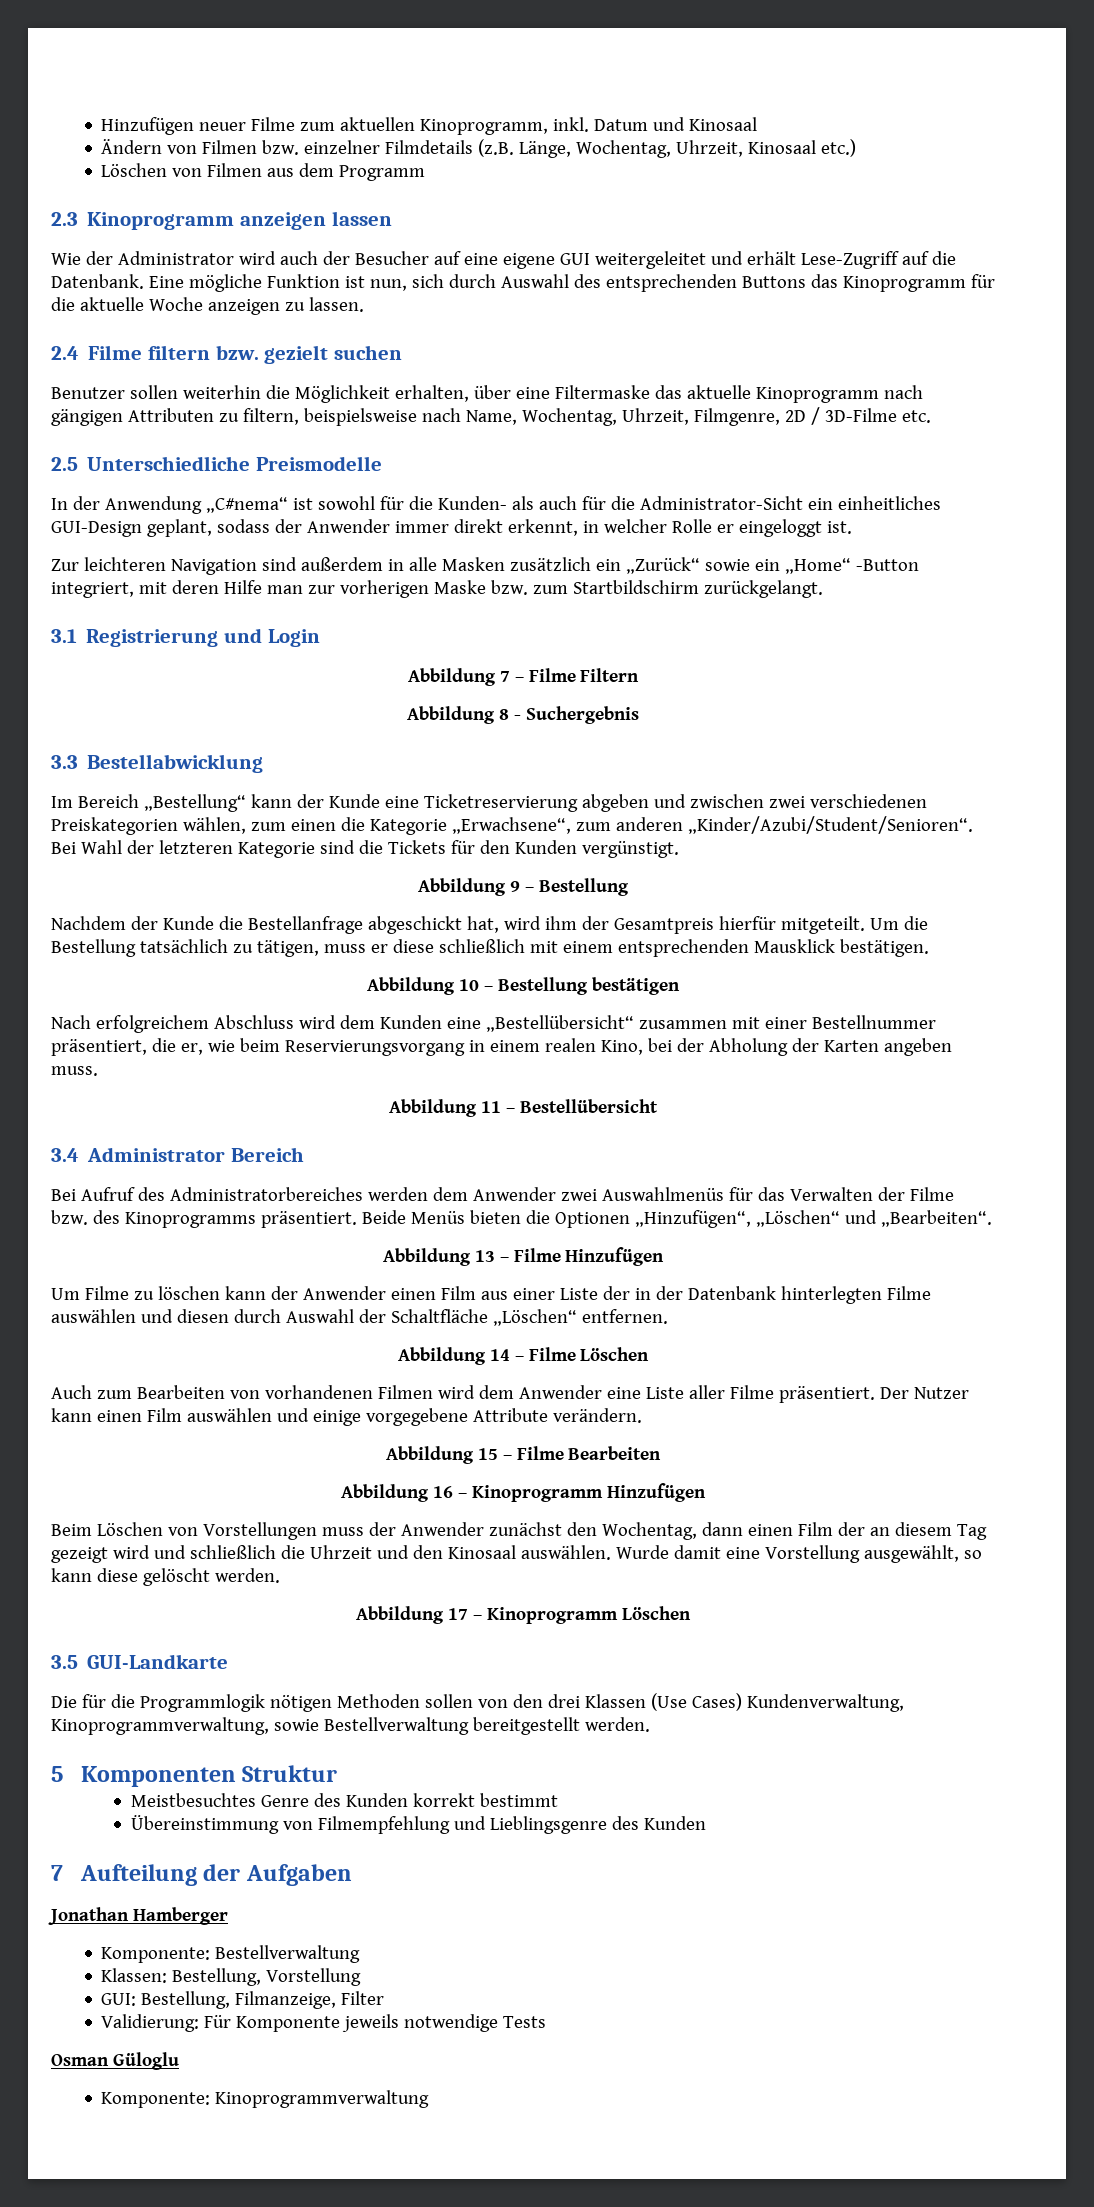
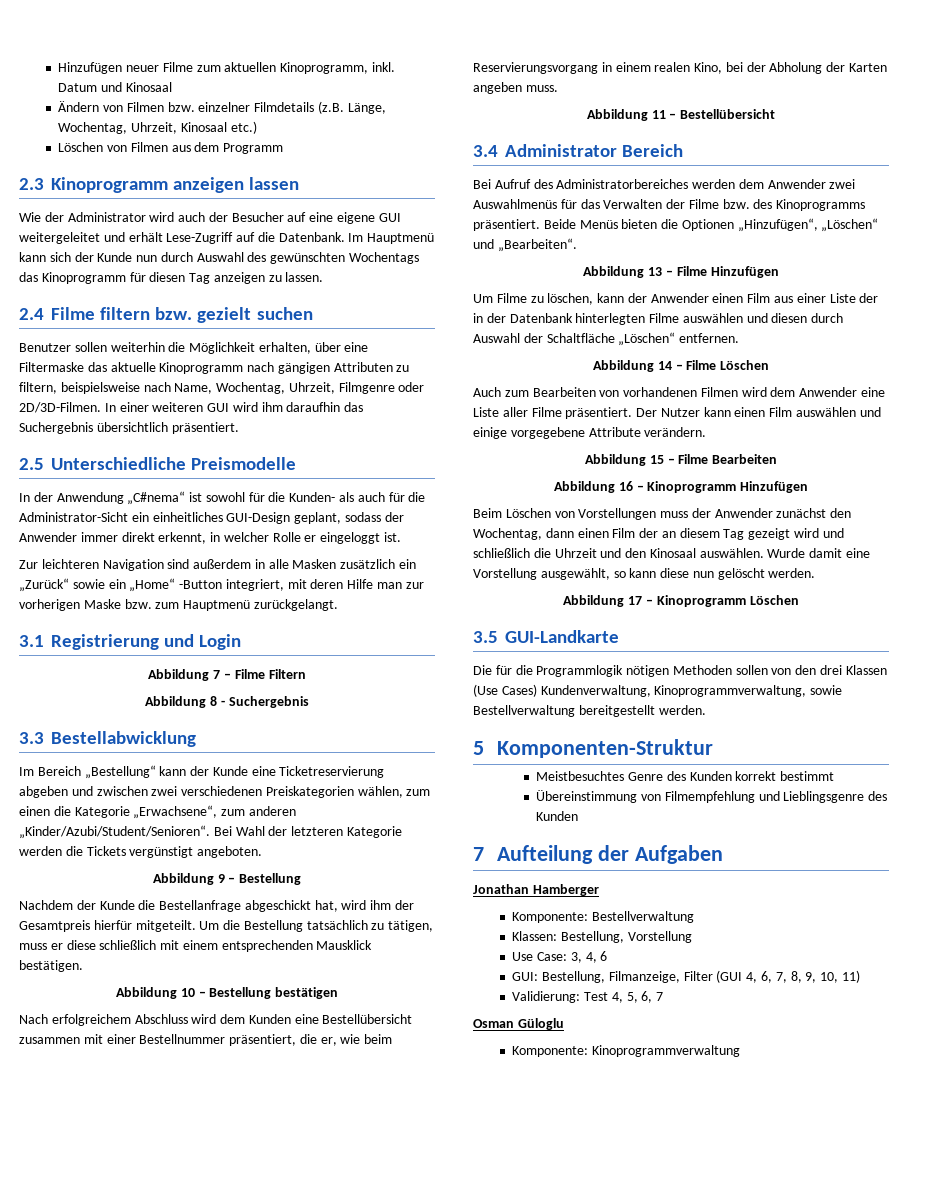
[148,274,444,292] Eine mögliche Funktion ist nun, sich -> [348,233,435,244] [19,252,158,262] Im Hauptmenü kann sich der Kunde nun
[605,274,806,292] entsprechenden Buttons -> [270,252,420,264] gewünschten Wochentags
[51,297,203,311] die aktuelle Woche -> [149,272,211,284] diesen Tag
[693,407,931,426] Filmgenre, 2D / 3D-Filme etc. -> [338,382,425,394] [19,402,364,413] [19,422,239,434] Filmgenre oder 2D/3D-Filmen. In einer weiteren GUI wird ihm daraufhin das Suchergebnis übersichtlich präsentiert.
[572,580,699,594] Startbildschirm -> [183,600,251,611] Hauptmenü
[319,840,355,854] sind -> [19,846,62,856] werden
[450,840,679,858] für den Kunden vergünstigt. -> [129,846,263,858] vergünstigt angeboten.
[485,1015,634,1032] „Bestellübersicht“ -> [322,1014,413,1024] Bestellübersicht
[157,1286,220,1300] löschen -> [547,293,594,305] löschen,
(138, 1575) none -> [692,571,714,578] nun
[80,1765,338,1787] Komponenten Struktur -> [496,739,713,758] Komponenten-Struktur
(362, 1977) none -> [512,951,608,963] // Use Case: 3, 4, 6
[101,2014,547,2032] // Validierung: Für Komponente jeweils notwendige Tests -> [716,970,860,983] [512,991,664,1003] (GUI 4, 6, 7, 8, 9, 10, 11) // Validierung: Test 4, 5, 6, 7

